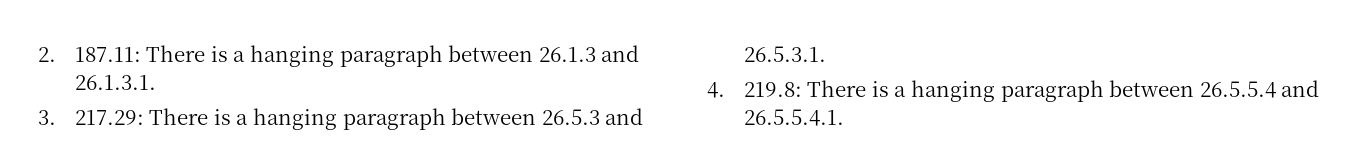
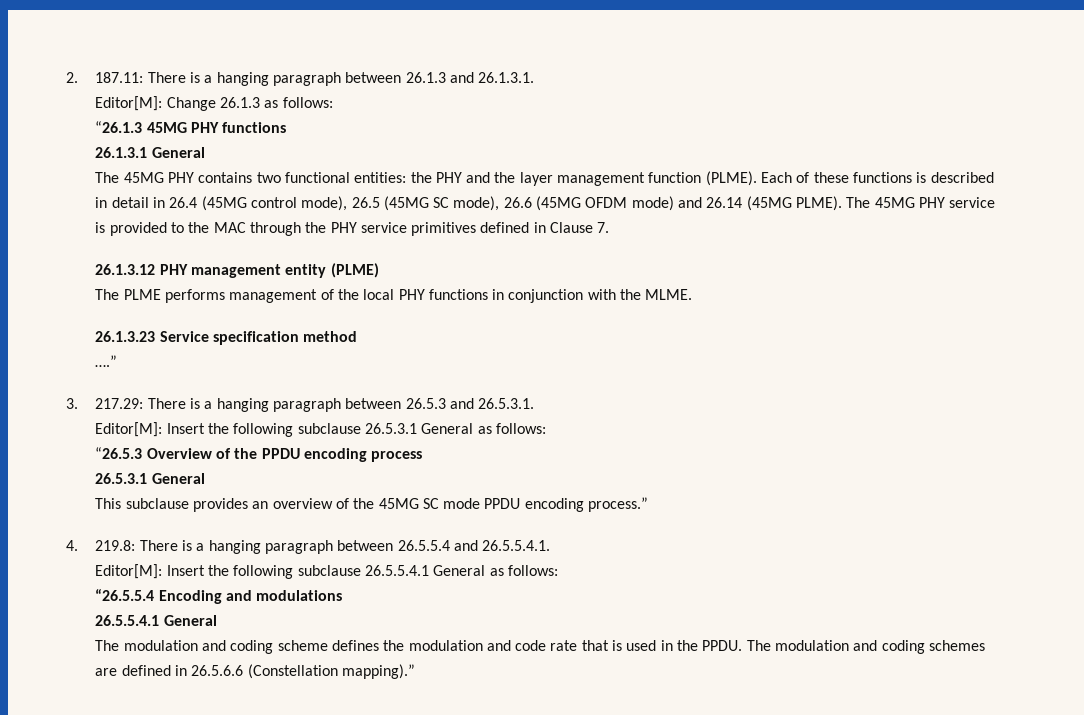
(156, 82) none -> [95,96,333,111] [95,121,287,133] [95,147,205,158] [95,171,994,186] [95,196,996,211] [95,222,610,236] [95,263,379,278] [95,289,693,303] [95,331,358,345] [95,355,118,367] // Editor[M]: Change 26.1.3 as follows: // “26.1.3 45MG PHY functions // 26.1.3.1 General // The 45MG PHY contains two functional entities: the PHY and the layer management function (PLME). Each of these functions is described in detail in 26.4 (45MG control mode), 26.5 (45MG SC mode), 26.6 (45MG OFDM mode) and 26.14 (45MG PLME). The 45MG PHY service is provided to the MAC through the PHY service primitives defined in Clause 7. // 26.1.3.12 PHY management entity (PLME) // The PLME performs management of the local PHY functions in conjunction with the MLME. // 26.1.3.23 Service specification method // ….”
(826, 54) none -> [95,422,546,437] [95,447,423,462] [95,473,205,484] [95,497,649,512] // Editor[M]: Insert the following subclause 26.5.3.1 General as follows: // “26.5.3 Overview of the PPDU encoding process // 26.5.3.1 General // This subclause provides an overview of the 45MG SC mode PPDU encoding process.”
(844, 117) none -> [95,564,558,579] [95,589,343,604] [95,615,217,626] [95,640,985,654] [95,664,415,679] // Editor[M]: Insert the following subclause 26.5.5.4.1 General as follows: // “26.5.5.4 Encoding and modulations // 26.5.5.4.1 General // The modulation and coding scheme defines the modulation and code rate that is used in the PPDU. The modulation and coding schemes are defined in 26.5.6.6 (Constellation mapping).”

